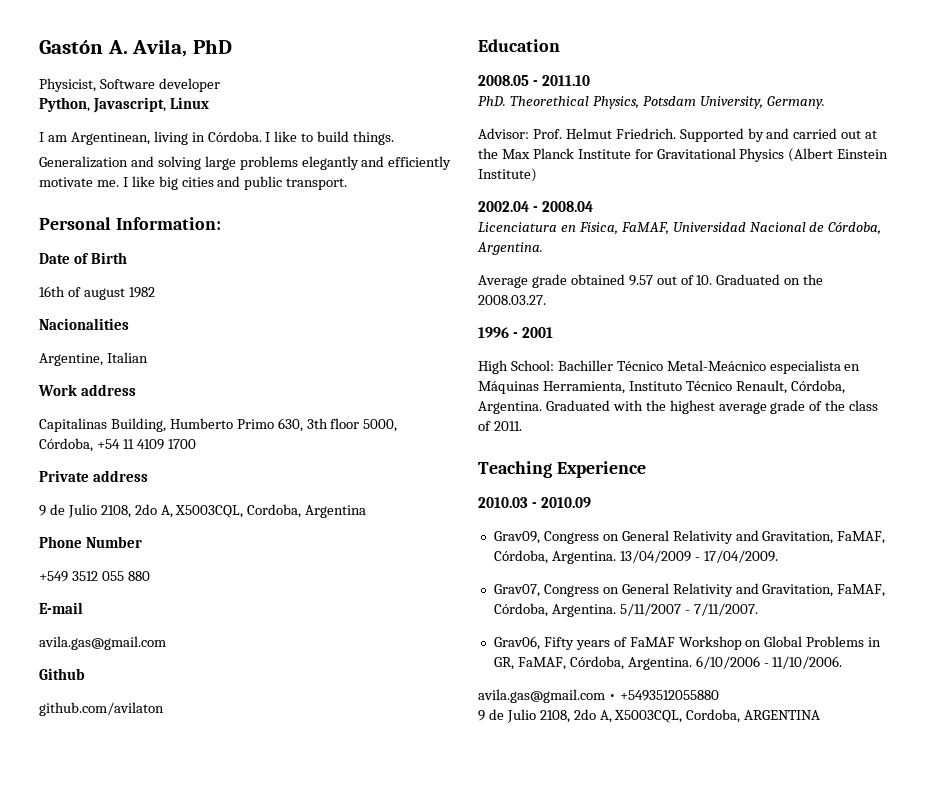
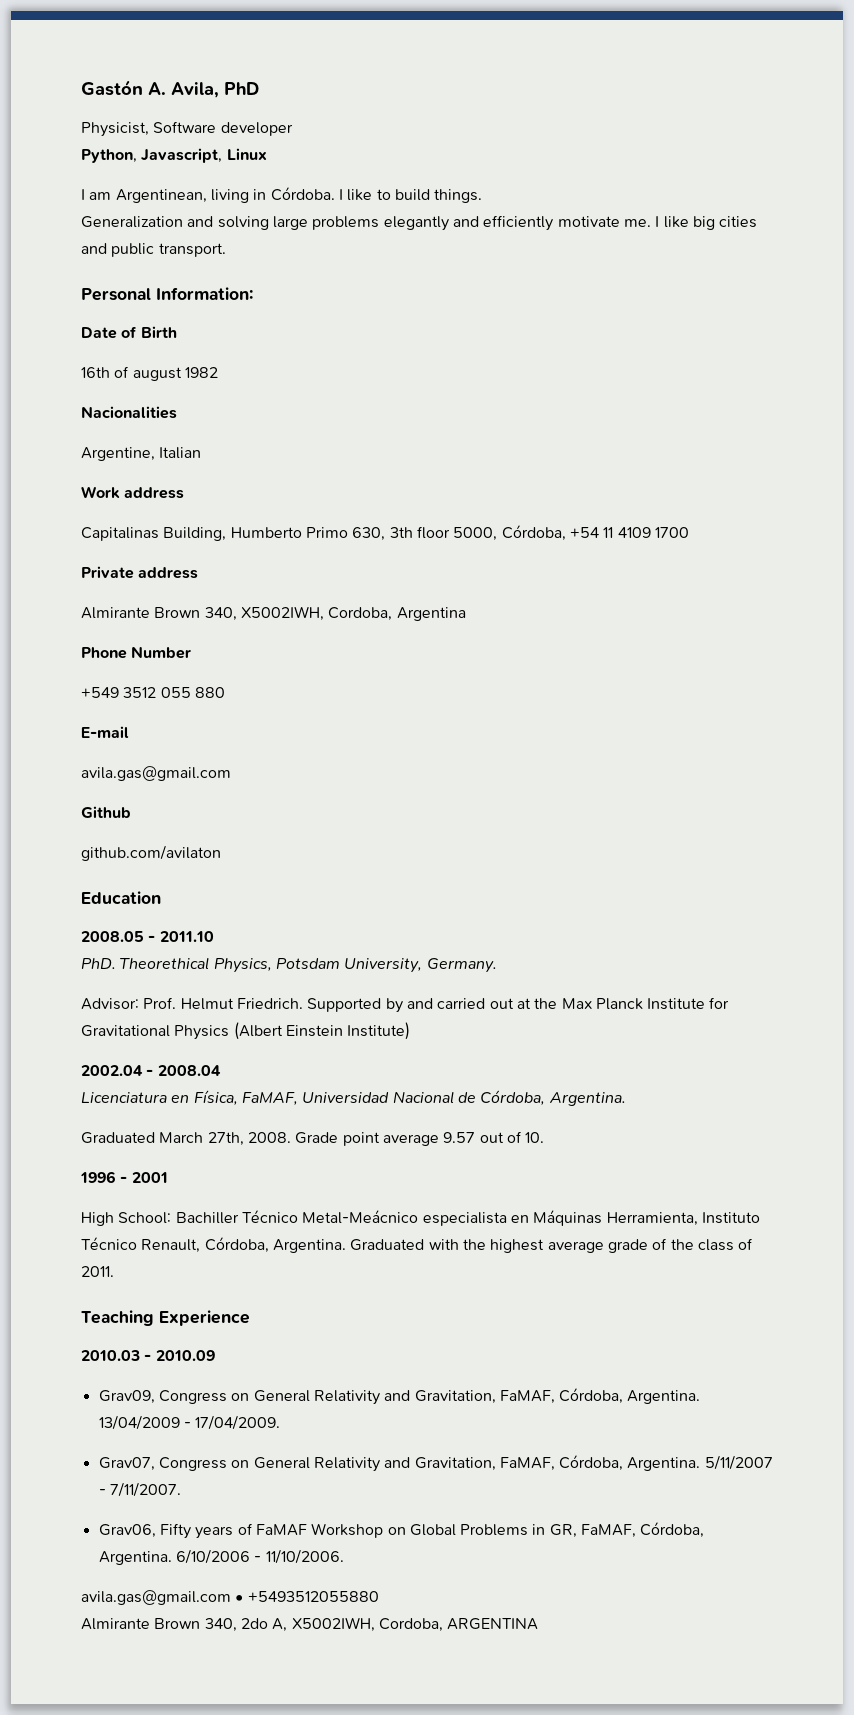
[39,504,244,518] 9 de Julio 2108, 2do A, X5003CQL, -> [81,606,324,621] Almirante Brown 340, X5002IWH,
[478,274,625,288] Average grade obtained -> [81,1132,439,1146] Graduated March 27th, 2008. Grade point average
[716,274,824,285] [478,295,546,305] Graduated on the 2008.03.27. -> (545, 1137) none
[478,709,683,723] 9 de Julio 2108, 2do A, X5003CQL, -> [81,1617,375,1632] Almirante Brown 340, 2do A, X5002IWH,

